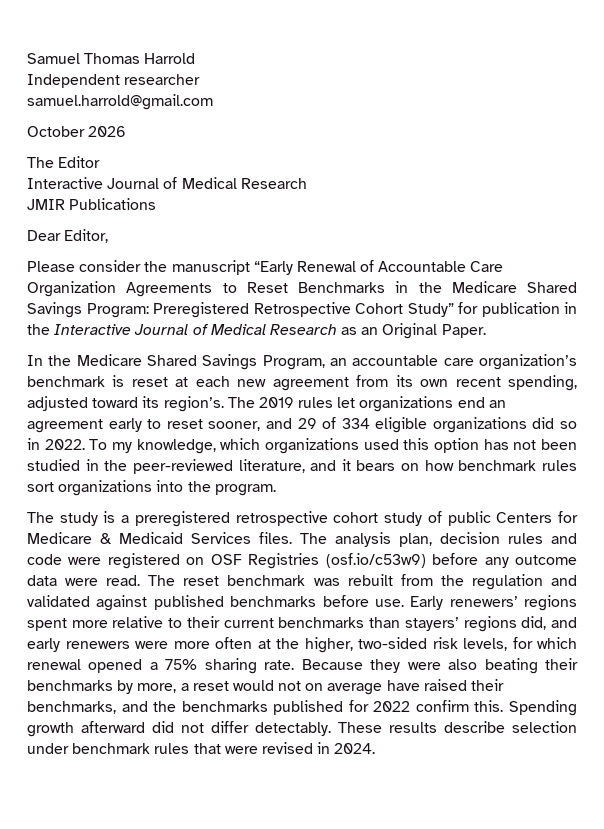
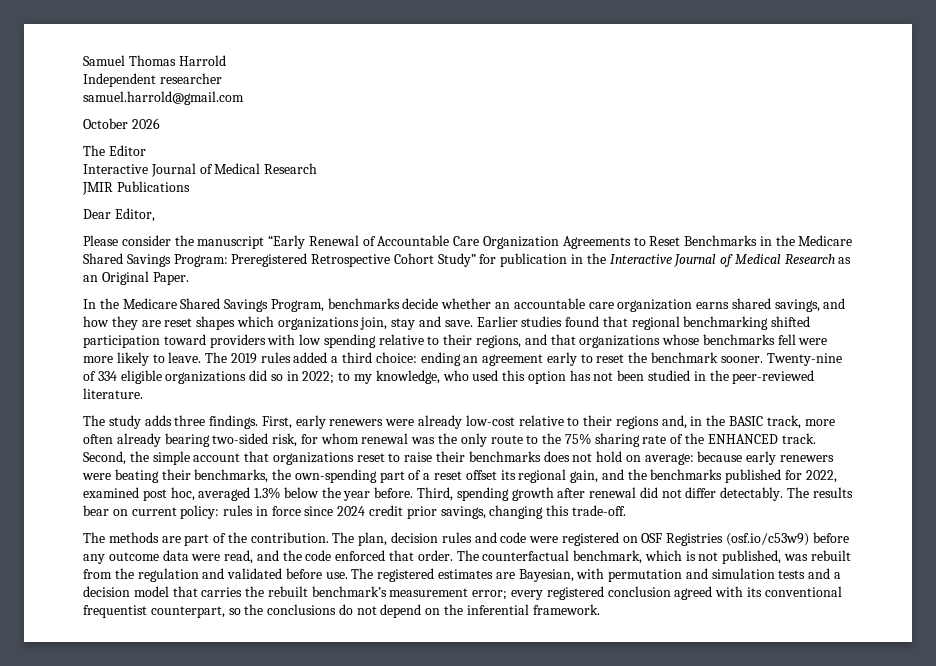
[330,354,577,370] [27,375,577,391] [27,396,485,412] an accountable care organization’s benchmark is reset at each new agreement from its own recent spending, adjusted toward its region’s. The 2019 rules let organizations end -> [327,298,846,312] [83,316,811,330] [83,334,828,348] [83,352,461,366] benchmarks decide whether an accountable care organization earns shared savings, and how they are reset shapes which organizations join, stay and save. Earlier studies found that regional benchmarking shifted participation toward providers with low spending relative to their regions, and that organizations whose benchmarks fell were more likely to leave. The 2019 rules added a third choice: ending
[208,418,317,431] sooner, and 29 -> [628,352,842,366] the benchmark sooner. Twenty-nine
[44,438,359,454] 2022. To my knowledge, which organizations -> [302,370,469,384] 2022; to my knowledge, who
[238,459,577,473] [27,480,276,496] [27,511,579,527] [27,532,391,547] literature, and it bears on how benchmark rules sort organizations into the program. // The study is a preregistered retrospective cohort study of public Centers for Medicare & Medicaid Services files. The analysis -> [83,388,143,399] [83,415,835,429] [83,433,816,447] [83,451,835,465] [82,469,837,483] [83,487,853,501] [83,505,626,519] [83,532,355,546] literature. // The study adds three findings. First, early renewers were already low-cost relative to their regions and, in the BASIC track, more often already bearing two-sided risk, for whom renewal was the only route to the 75% sharing rate of the ENHANCED track. Second, the simple account that organizations reset to raise their benchmarks does not hold on average: because early renewers were beating their benchmarks, the own-spending part of a reset offset its regional gain, and the benchmarks published for 2022, examined post hoc, averaged 1.3% below the year before. Third, spending growth after renewal did not differ detectably. The results bear on current policy: rules in force since 2024 credit prior savings, changing this trade-off. // The methods are part of the contribution. The
[106,575,306,586] read. The reset benchmark -> [224,550,782,564] read, and the code enforced that order. The counterfactual benchmark, which is not published,
[96,595,577,611] [27,616,577,632] [27,637,577,653] [27,658,578,674] [27,679,505,695] [27,700,577,716] [27,721,577,737] [27,742,376,754] against published benchmarks before use. Early renewers’ regions spent more relative to their current benchmarks than stayers’ regions did, and early renewers were more often at the higher, two-sided risk levels, for which renewal opened a 75% sharing rate. Because they were also beating their benchmarks by more, a reset would not on average have raised their benchmarks, and the benchmarks published for 2022 confirm this. Spending growth afterward did not differ detectably. These results describe selection under benchmark rules that were revised in 2024. -> [285,568,842,582] [83,586,842,600] [83,604,600,618] before use. The registered estimates are Bayesian, with permutation and simulation tests and a decision model that carries the rebuilt benchmark’s measurement error; every registered conclusion agreed with its conventional frequentist counterpart, so the conclusions do not depend on the inferential framework.

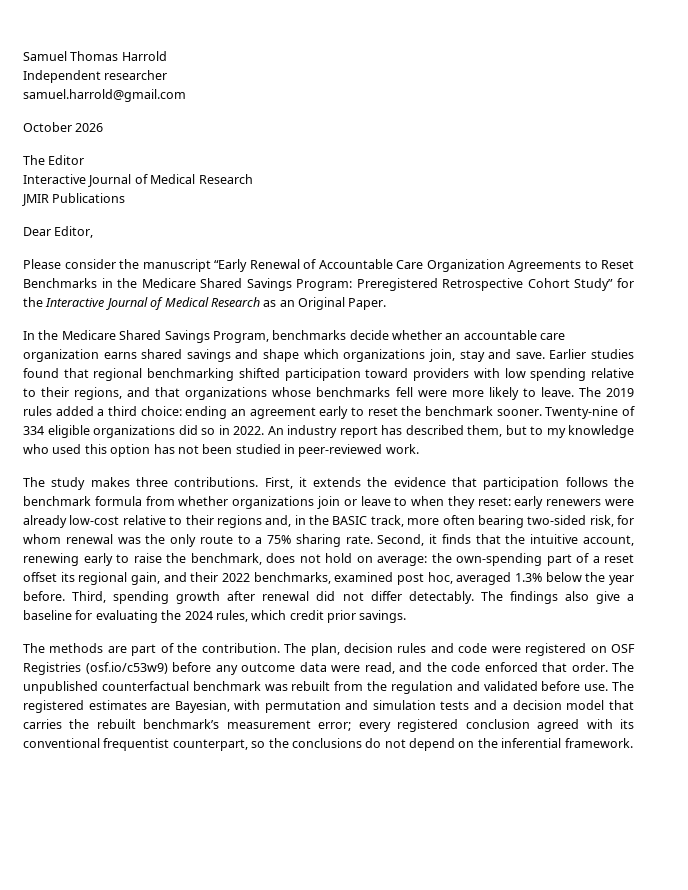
[500,253,584,267] publication in -> (634, 283) none
[774,298,846,312] [83,316,236,330] savings, and how they are reset shapes -> [186,349,300,362] savings and shape
[302,371,335,384] 2022; -> [233,425,527,438] 2022. An industry report has described them, but
[375,370,440,384] knowledge, -> [568,425,634,438] knowledge
[709,370,815,384] [83,388,143,399] the peer-reviewed literature. -> [298,444,419,457] peer-reviewed work.
[144,415,292,429] adds three findings. First, -> [90,477,634,490] [23,496,511,509] makes three contributions. First, it extends the evidence that participation follows the benchmark formula from whether organizations join or leave to when they reset:
[116,433,161,447] already -> (475, 520) none
[542,433,562,444] the -> [255,537,263,544] a
[642,433,816,444] [83,451,541,465] rate of the ENHANCED track. Second, the simple account that organizations reset to raise their benchmarks -> [345,534,634,546] [23,553,262,566] rate. Second, it finds that the intuitive account, renewing early to raise the benchmark,
[697,451,835,465] [82,469,269,483] because early renewers were beating their benchmarks, -> (427, 561) none
[627,469,837,483] the benchmarks published for 2022, -> [190,572,331,584] their 2022 benchmarks,
[812,487,853,498] [83,505,626,519] results bear on current policy: rules in force since 2024 credit prior savings, changing this trade-off. -> [509,591,634,604] [23,610,407,623] findings also give a baseline for evaluating the 2024 rules, which credit prior savings.
[482,550,782,564] counterfactual benchmark, which is not published, -> [23,681,261,694] unpublished counterfactual benchmark

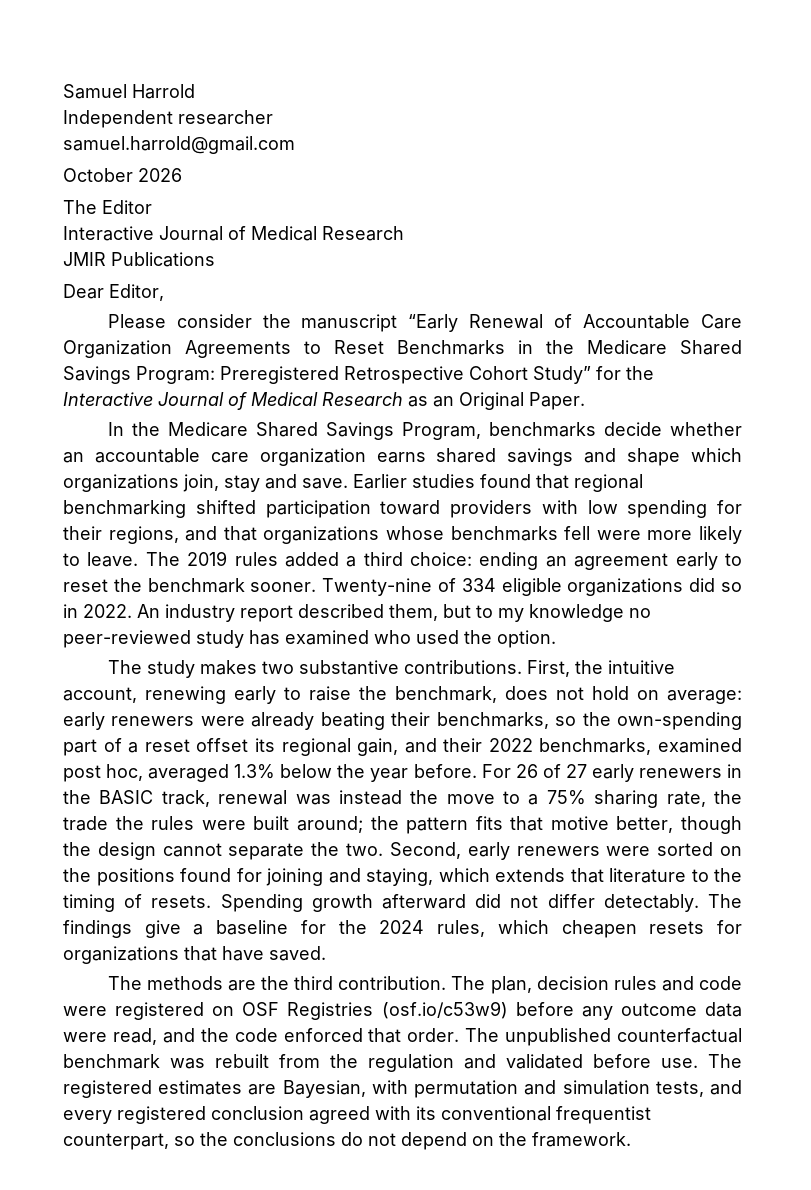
[70,51,119,61] Thomas -> (127, 91) none
[591,368,635,378] [23,388,36,397] relative to -> [717,500,742,514] for
[381,425,402,435] has -> (293, 613) none
[23,444,419,457] [23,477,634,490] [23,496,634,509] [23,515,634,528] [23,534,501,547] who used this option has not been studied in peer-reviewed work. // The study makes three contributions. First, it extends the evidence that participation follows the benchmark formula from whether organizations join or leave to when they reset: early renewers were already low-cost relative to their regions and, in the BASIC track, more often bearing two-sided risk, for whom renewal was the only route to a 75% sharing rate. Second, it finds that -> [629,608,651,618] [63,630,556,648] [107,660,570,678] no peer-reviewed study has examined who used the option. // The study makes two substantive contributions. First,
(427, 561) none -> [63,712,577,730] early renewers were already beating their benchmarks, so
[72,591,310,604] Third, spending growth after renewal -> [481,764,742,782] [63,790,742,808] [63,816,742,834] [63,842,743,860] [63,868,742,886] [63,894,466,912] For 26 of 27 early renewers in the BASIC track, renewal was instead the move to a 75% sharing rate, the trade the rules were built around; the pattern fits that motive better, though the design cannot separate the two. Second, early renewers were sorted on the positions found for joining and staying, which extends that literature to the timing of resets. Spending growth afterward
[564,591,589,601] also -> (132, 929) none
[95,610,158,623] evaluating -> (326, 927) none
[289,610,407,623] credit prior savings. -> [561,920,743,938] [63,946,326,964] cheapen resets for organizations that have saved.
[131,643,198,656] part of the -> [261,976,334,990] the third
[440,700,635,710] [23,719,352,731] tests and a decision model that carries the rebuilt benchmark’s measurement error; -> [655,1080,742,1097] tests, and
[501,738,562,748] inferential -> (527, 1139) none

